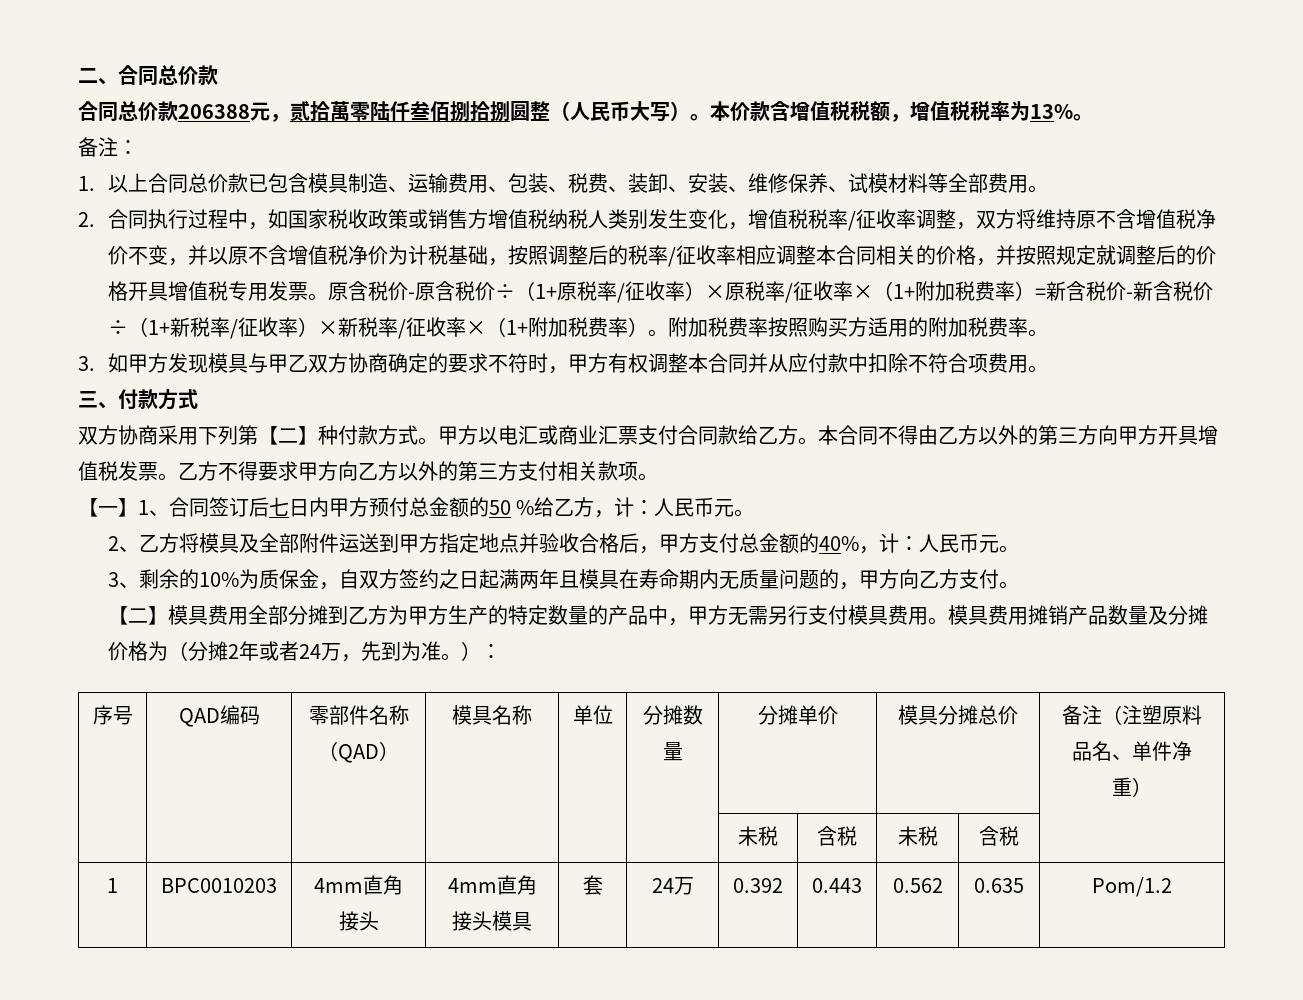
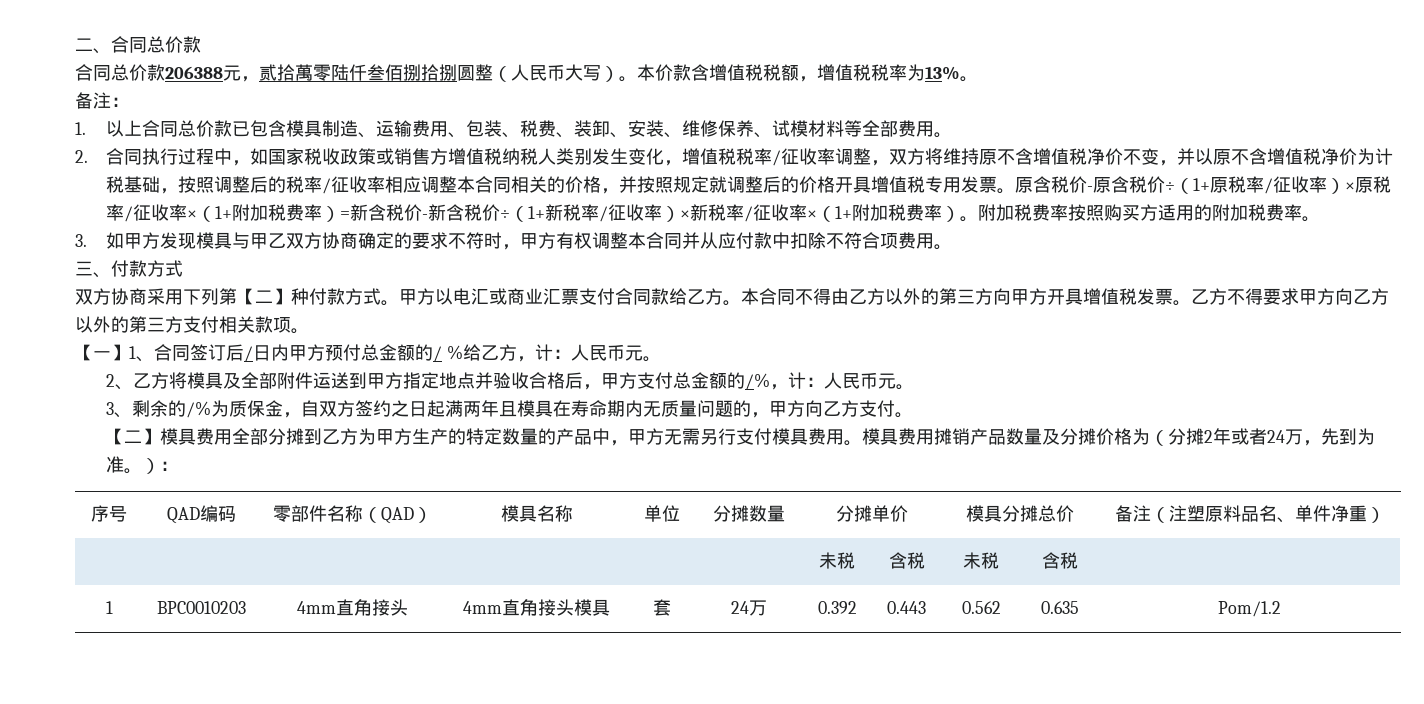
[269,497,289,516] 七 -> [244,346,253,362] /
[489,500,511,515] 50 -> [433,346,442,362] /
[818,536,859,551] 40% -> [745,373,771,390] /%
[198,572,239,587] 10% -> [186,401,212,418] /%

